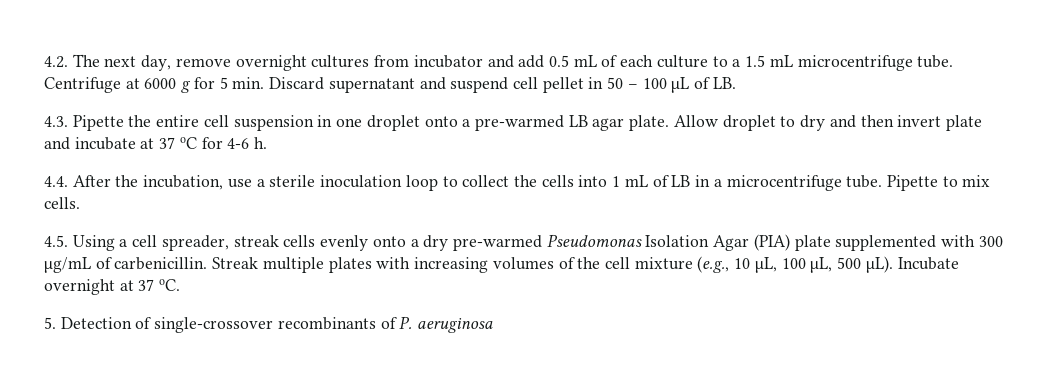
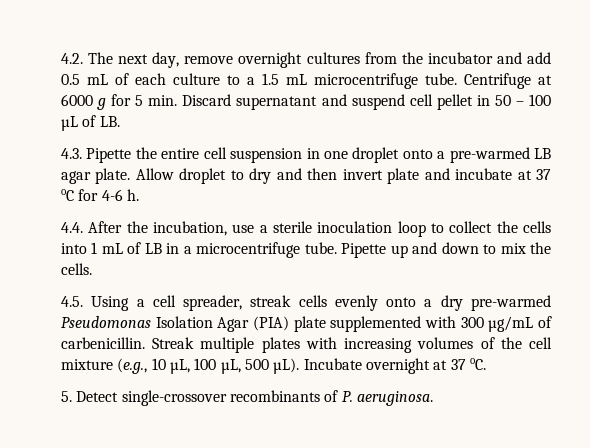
(410, 61) none -> [401,52,423,64] the
(938, 183) none -> [390,242,479,258] up and down
(991, 181) none -> [529,242,551,254] the
[60,317,152,329] Detection of -> [76,391,119,402] Detect
[417,318,494,333] aeruginosa -> [356,391,433,406] aeruginosa.

